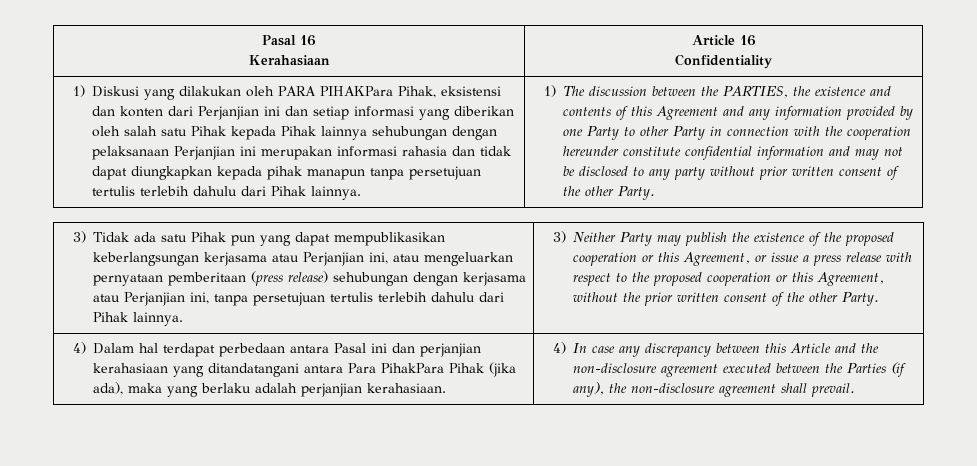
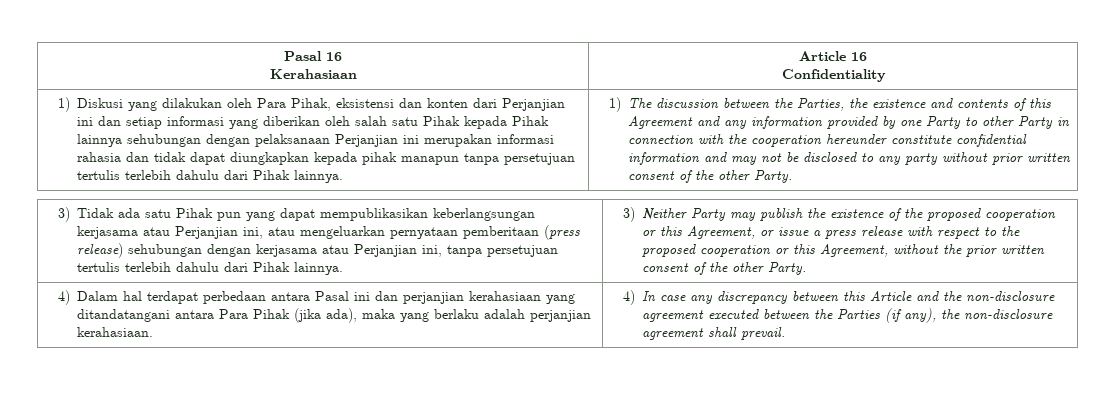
[278,86,394,96] PARA PIHAKPara -> [257,98,287,108] Para
[723,86,789,98] PARTIES, -> [797,98,845,111] Parties,
[381,363,445,373] PihakPara -> (249, 314) none

